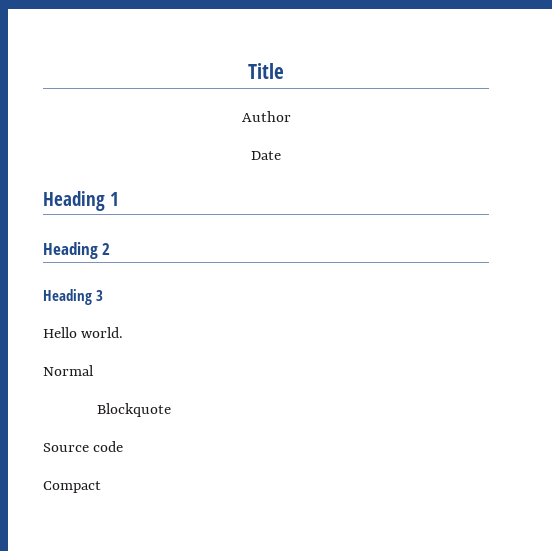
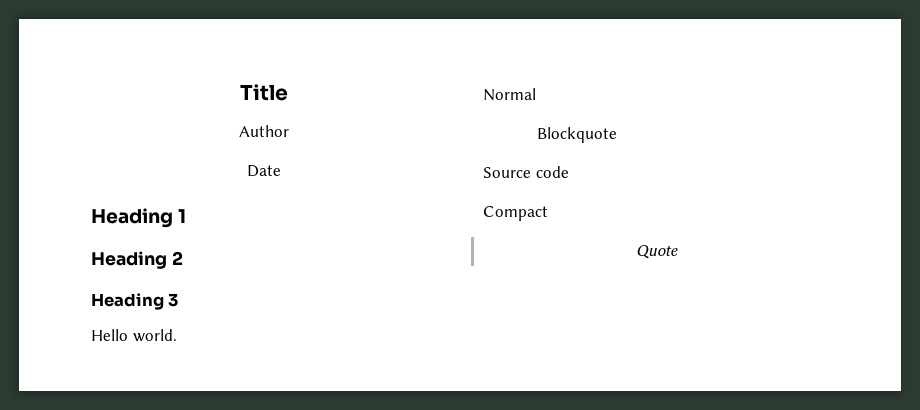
(101, 487) none -> [635,245,678,259] // Quote

